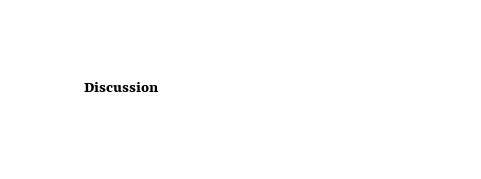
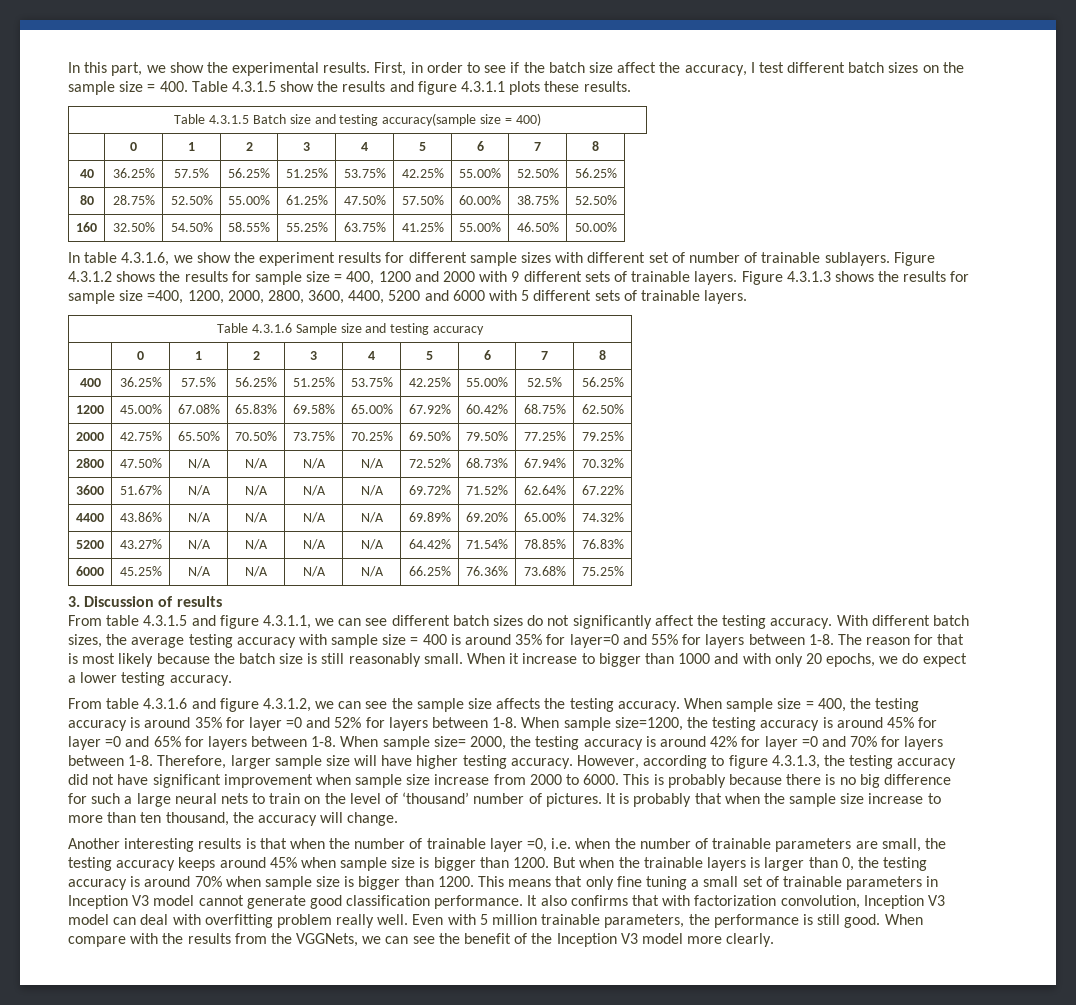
[84,82,158,92] Discussion -> [68,62,964,76] [68,81,631,95] [174,113,541,126] [130,142,137,151] [188,142,195,151] [245,142,253,151] [303,142,310,151] [361,142,368,151] [419,142,426,151] [476,141,484,151] [534,142,541,151] [592,141,599,151] [79,169,94,178] [112,168,155,178] [174,168,209,178] [228,168,270,178] [285,168,328,178] [343,168,386,178] [401,168,444,178] [459,168,501,178] [516,168,559,178] [574,168,617,178] [79,195,94,205] [112,195,155,205] [170,195,213,205] [228,195,270,205] [285,195,328,205] [343,195,386,205] [401,195,444,205] [459,195,501,205] [516,195,559,205] [574,195,617,205] [76,222,97,232] [112,222,155,232] [170,222,213,232] [228,222,270,232] [285,222,328,232] [343,222,386,232] [401,222,444,232] [459,222,501,232] [516,222,559,232] [574,222,617,232] [68,252,935,266] [68,271,970,285] [68,290,748,304] [217,323,484,335] [137,351,144,360] [195,351,202,360] [252,351,260,360] [310,351,317,360] [368,351,375,360] [426,351,433,360] [483,350,491,360] [541,351,548,360] [599,350,606,360] [79,378,101,387] [119,377,162,387] [181,377,216,387] [235,377,277,387] [292,377,335,387] [350,377,393,387] [408,377,451,387] [466,377,508,387] [527,377,562,387] [581,377,624,387] [76,405,104,414] [119,404,162,414] [177,404,220,414] [235,404,277,414] [292,404,335,414] [350,404,393,414] [408,404,451,414] [466,404,508,414] [523,404,566,414] [581,404,624,414] [76,432,104,441] [119,431,162,441] [177,431,220,441] [235,431,277,441] [292,431,335,441] [350,431,393,441] [408,431,451,441] [466,431,508,441] [523,431,566,441] [581,431,624,441] [76,458,104,468] [119,458,162,468] [187,458,211,469] [245,458,268,469] [302,458,326,469] [360,458,384,469] [408,458,451,468] [466,458,508,468] [523,458,566,468] [581,458,624,468] [76,485,104,495] [119,485,162,495] [187,485,211,496] [245,485,268,496] [302,485,326,496] [360,485,384,496] [408,485,451,495] [466,485,508,495] [523,485,566,495] [581,485,624,495] [76,513,104,522] [119,512,162,522] [187,512,211,523] [245,512,268,523] [302,512,326,523] [360,512,384,523] [408,512,451,522] [466,512,508,522] [523,512,566,522] [581,512,624,522] [76,540,104,549] [119,539,162,549] [187,539,211,550] [245,539,268,550] [302,539,326,550] [360,539,384,550] [408,539,451,549] [466,539,508,549] [523,539,566,549] [581,539,624,549] [76,566,104,576] [119,566,162,576] [187,566,211,577] [245,566,268,577] [302,566,326,577] [360,566,384,577] [408,566,451,576] [466,566,508,576] [523,566,566,576] [581,566,624,576] [68,596,222,607] [68,615,969,629] [68,634,965,648] [68,653,967,667] [68,672,232,686] [68,698,920,712] [68,717,938,731] [68,736,944,750] [68,755,957,769] [68,774,951,788] [68,792,941,807] [68,812,399,826] [68,838,946,852] [68,857,928,871] [68,876,939,890] [68,895,945,909] [68,914,923,928] [68,933,775,947] In this part, we show the experimental results. First, in order to see if the batch size affect the accuracy, I test different batch sizes on the sample size = 400. Table 4.3.1.5 show the results and figure 4.3.1.1 plots these results. // Table 4.3.1.5 Batch size and testing accuracy(sample size = 400) // | 0 | 1 | 2 | 3 | 4 | 5 | 6 | 7 | 8 // 40 | 36.25% | 57.5% | 56.25% | 51.25% | 53.75% | 42.25% | 55.00% | 52.50% | 56.25% // 80 | 28.75% | 52.50% | 55.00% | 61.25% | 47.50% | 57.50% | 60.00% | 38.75% | 52.50% // 160 | 32.50% | 54.50% | 58.55% | 55.25% | 63.75% | 41.25% | 55.00% | 46.50% | 50.00% // In table 4.3.1.6, we show the experiment results for different sample sizes with different set of number of trainable sublayers. Figure 4.3.1.2 shows the results for sample size = 400, 1200 and 2000 with 9 different sets of trainable layers. Figure 4.3.1.3 shows the results for sample size =400, 1200, 2000, 2800, 3600, 4400, 5200 and 6000 with 5 different sets of trainable layers. // Table 4.3.1.6 Sample size and testing accuracy // | 0 | 1 | 2 | 3 | 4 | 5 | 6 | 7 | 8 // 400 | 36.25% | 57.5% | 56.25% | 51.25% | 53.75% | 42.25% | 55.00% | 52.5% | 56.25% // 1200 | 45.00% | 67.08% | 65.83% | 69.58% | 65.00% | 67.92% | 60.42% | 68.75% | 62.50% // 2000 | 42.75% | 65.50% | 70.50% | 73.75% | 70.25% | 69.50% | 79.50% | 77.25% | 79.25% // 2800 | 47.50% | N/A | N/A | N/A | N/A | 72.52% | 68.73% | 67.94% | 70.32% // 3600 | 51.67% | N/A | N/A | N/A | N/A | 69.72% | 71.52% | 62.64% | 67.22% // 4400 | 43.86% | N/A | N/A | N/A | N/A | 69.89% | 69.20% | 65.00% | 74.32% // 5200 | 43.27% | N/A | N/A | N/A | N/A | 64.42% | 71.54% | 78.85% | 76.83% // 6000 | 45.25% | N/A | N/A | N/A | N/A | 66.25% | 76.36% | 73.68% | 75.25% // 3. Discussion of results // From table 4.3.1.5 and figure 4.3.1.1, we can see different batch sizes do not significantly affect the testing accuracy. With different batch sizes, the average testing accuracy with sample size = 400 is around 35% for layer=0 and 55% for layers between 1-8. The reason for that is most likely because the batch size is still reasonably small. When it increase to bigger than 1000 and with only 20 epochs, we do expect a lower testing accuracy. // From table 4.3.1.6 and figure 4.3.1.2, we can see the sample size affects the testing accuracy. When sample size = 400, the testing accuracy is around 35% for layer =0 and 52% for layers between 1-8. When sample size=1200, the testing accuracy is around 45% for layer =0 and 65% for layers between 1-8. When sample size= 2000, the testing accuracy is around 42% for layer =0 and 70% for layers between 1-8. Therefore, larger sample size will have higher testing accuracy. However, according to figure 4.3.1.3, the testing accuracy did not have significant improvement when sample size increase from 2000 to 6000. This is probably because there is no big difference for such a large neural nets to train on the level of ‘thousand’ number of pictures. It is probably that when the sample size increase to more than ten thousand, the accuracy will change. // Another interesting results is that when the number of trainable layer =0, i.e. when the number of trainable parameters are small, the testing accuracy keeps around 45% when sample size is bigger than 1200. But when the trainable layers is larger than 0, the testing accuracy is around 70% when sample size is bigger than 1200. This means that only fine tuning a small set of trainable parameters in Inception V3 model cannot generate good classification performance. It also confirms that with factorization convolution, Inception V3 model can deal with overfitting problem really well. Even with 5 million trainable parameters, the performance is still good. When compare with the results from the VGGNets, we can see the benefit of the Inception V3 model more clearly.

